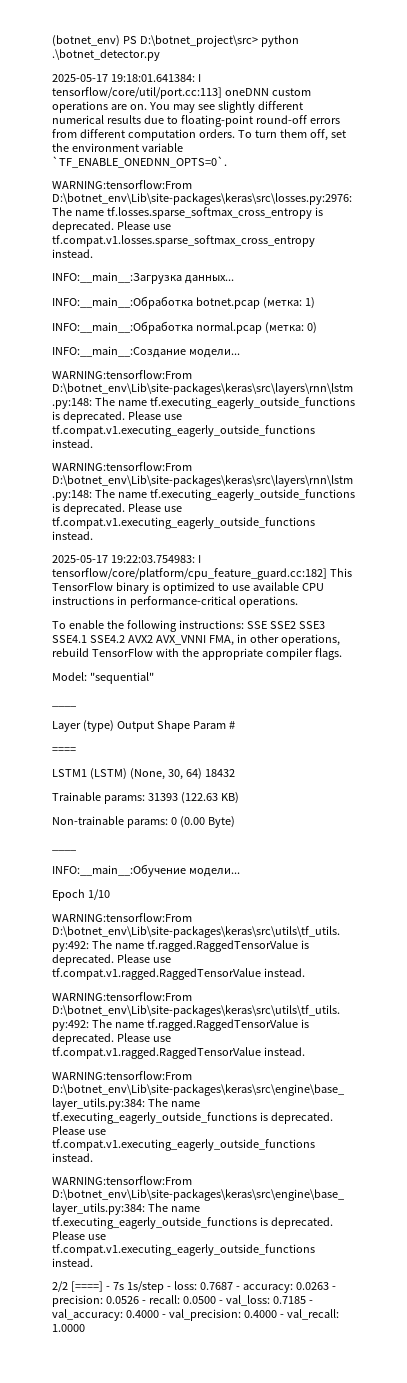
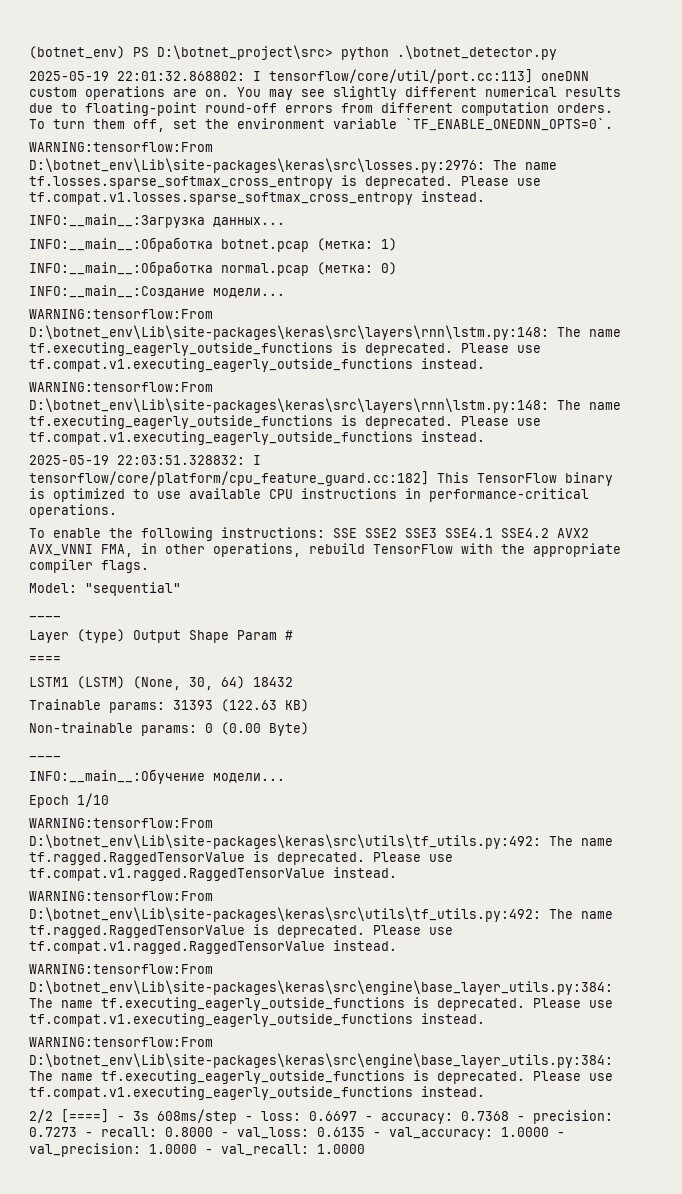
[52,74,195,82] 2025-05-17 19:18:01.641384: -> [29,71,245,81] 2025-05-19 22:01:32.868802:
[52,555,195,563] 2025-05-17 19:22:03.754983: -> [29,455,245,465] 2025-05-19 22:03:51.328832:
[112,1281,164,1293] 7s 1s/step -> [133,1109,237,1124] 3s 608ms/step
[199,1282,233,1290] 0.7687 -> [309,1111,357,1121] 0.6697
[295,1282,329,1290] 0.0263 -> [461,1111,509,1121] 0.7368
[105,1296,139,1304] 0.0526 -> [29,1127,77,1137] 0.7273
[182,1296,216,1304] 0.0500 -> [165,1127,213,1137] 0.8000
[272,1296,306,1304] 0.7185 -> [317,1127,365,1137] 0.6135
[125,1310,159,1318] 0.4000 -> [501,1127,549,1137] 1.0000
[243,1310,277,1318] 0.4000 -> [149,1144,197,1154] 1.0000

